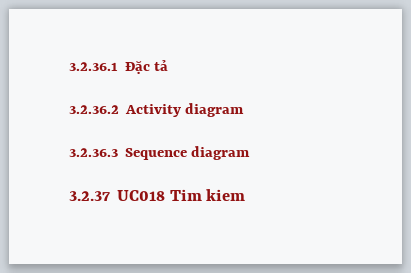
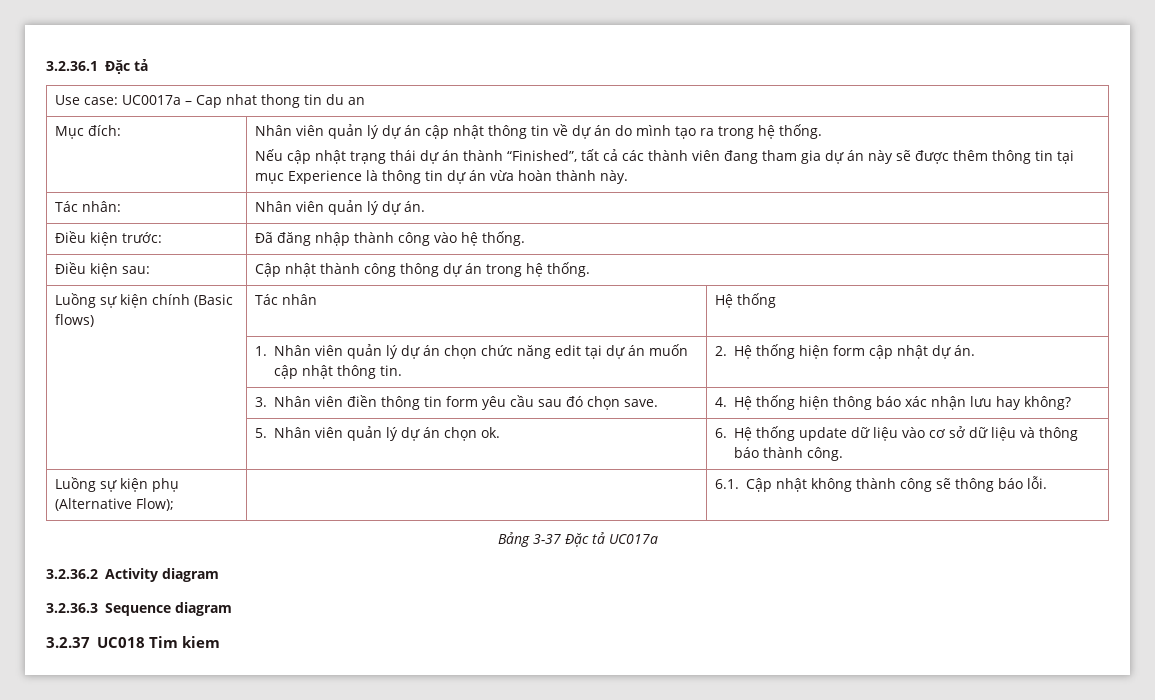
(168, 65) none -> [54,94,365,108] [54,125,121,139] [254,124,822,139] [254,149,1074,164] [254,170,628,184] [54,201,121,212] [254,200,425,215] [54,231,162,246] [254,231,525,246] [54,262,150,277] [254,262,590,277] [54,293,233,308] [54,314,94,327] [254,294,317,305] [714,293,776,308] [254,344,688,359] [273,365,402,379] [714,344,975,359] [254,395,658,410] [714,395,1071,410] [254,426,500,441] [714,426,1078,441] [733,447,843,461] [54,477,179,492] [54,498,174,511] [714,476,1047,492] [497,532,658,547] // Use case: UC0017a – Cap nhat thong tin du an // Mục đích: | Nhân viên quản lý dự án cập nhật thông tin về dự án do mình tạo ra trong hệ thống. // Nếu cập nhật trạng thái dự án thành “Finished”, tất cả các thành viên đang tham gia dự án này sẽ được thêm thông tin tại mục Experience là thông tin dự án vừa hoàn thành này. // Tác nhân: | Nhân viên quản lý dự án. // Điều kiện trước: | Đã đăng nhập thành công vào hệ thống. // Điều kiện sau: | Cập nhật thành công thông dự án trong hệ thống. // Luồng sự kiện chính (Basic flows) | Tác nhân | Hệ thống // | 1. Nhân viên quản lý dự án chọn chức năng edit tại dự án muốn cập nhật thông tin. | 2. Hệ thống hiện form cập nhật dự án. // | 3. Nhân viên điền thông tin form yêu cầu sau đó chọn save. | 4. Hệ thống hiện thông báo xác nhận lưu hay không? // | 5. Nhân viên quản lý dự án chọn ok. | 6. Hệ thống update dữ liệu vào cơ sở dữ liệu và thông báo thành công. // Luồng sự kiện phụ (Alternative Flow); | | 6.1. Cập nhật không thành công sẽ thông báo lỗi. // Bảng 3-37 Đặc tả UC017a

